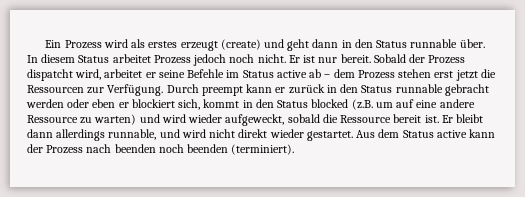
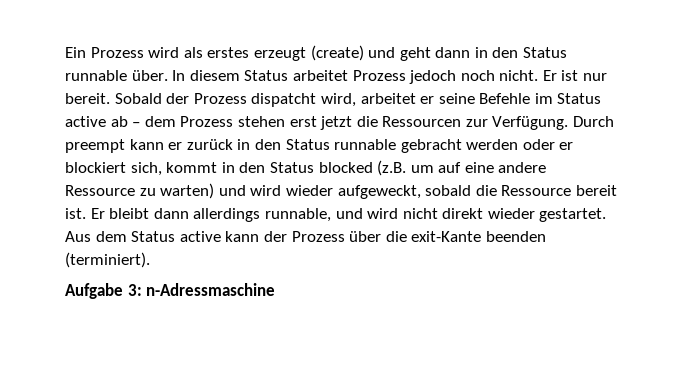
[92,99,116,108] eben -> (555, 144) none
[86,144,184,153] nach beenden noch -> [349,231,482,242] über die exit-Kante
(295, 149) none -> [65,283,276,299] // Aufgabe 3: n-Adressmaschine

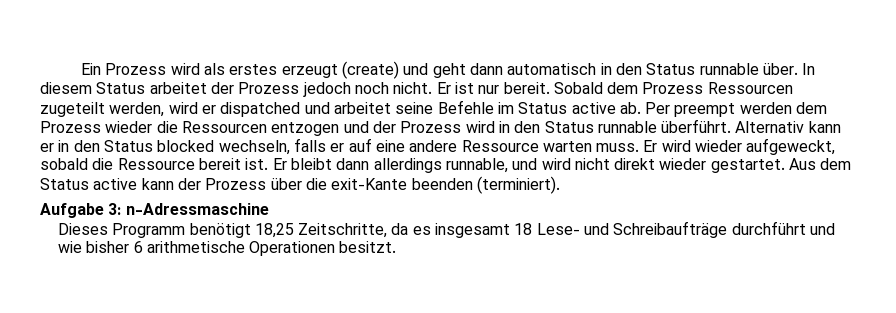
(471, 52) none -> [507,63,597,75] automatisch
(348, 75) none -> [210,82,234,94] der
[166,93,435,107] der Prozess dispatcht wird, arbeitet er -> [607,82,793,94] [40,102,391,117] dem Prozess Ressourcen zugeteilt werden, wird er dispatched und arbeitet
[110,116,615,130] [65,139,574,153] [65,162,218,176] ab – dem Prozess stehen erst jetzt die Ressourcen zur Verfügung. Durch preempt kann er zurück in den Status runnable gebracht werden oder er blockiert sich, kommt -> [619,102,828,117] [40,119,841,136] [40,143,54,152] ab. Per preempt werden dem Prozess wieder die Ressourcen entzogen und der Prozess wird in den Status runnable überführt. Alternativ kann er
[377,160,434,176] (z.B. um -> [218,138,345,155] wechseln, falls er
[139,183,246,199] zu warten) und -> [542,140,658,152] warten muss. Er
(276, 289) none -> [57,221,836,238] [57,241,397,256] // Dieses Programm benötigt 18,25 Zeitschritte, da es insgesamt 18 Lese- und Schreibaufträge durchführt und wie bisher 6 arithmetische Operationen besitzt.

